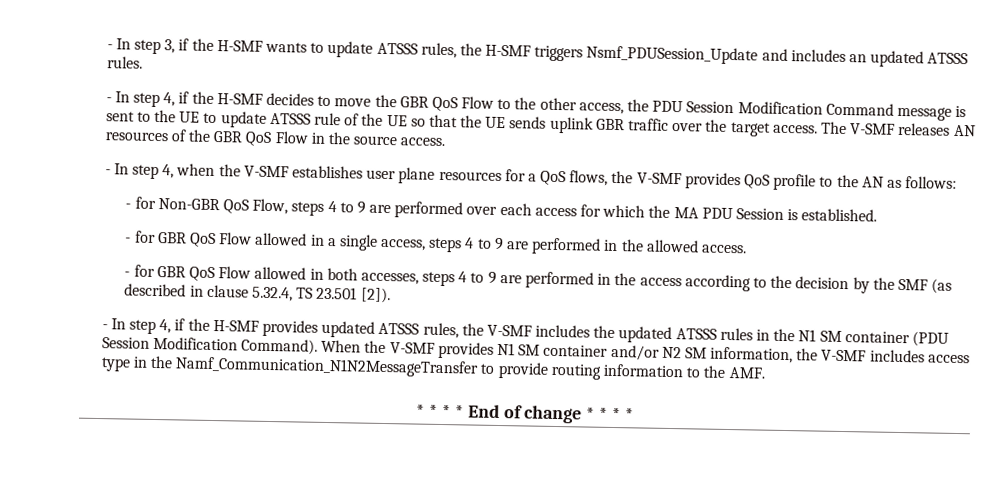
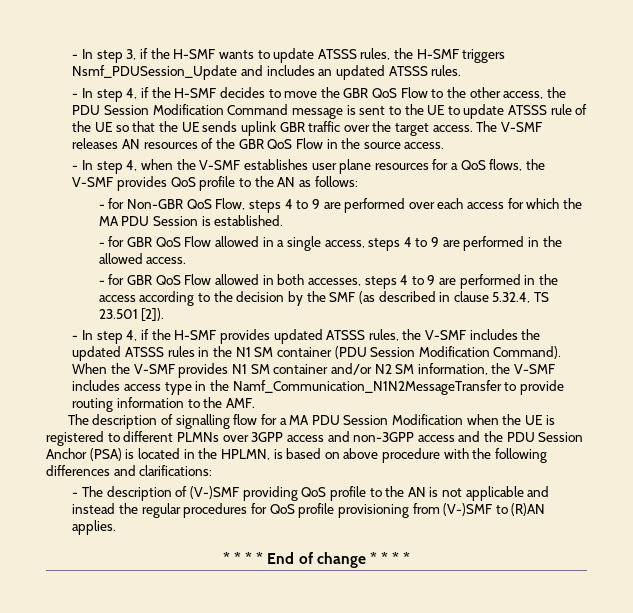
(765, 373) none -> [67,414,555,429] [46,431,584,446] [46,448,548,463] [46,465,213,476] [72,486,550,501] [72,503,546,518] [72,520,117,535] // The description of signalling flow for a MA PDU Session Modification when the UE is registered to different PLMNs over 3GPP access and non-3GPP access and the PDU Session Anchor (PSA) is located in the HPLMN, is based on above procedure with the following differences and clarifications: // - The description of (V-)SMF providing QoS profile to the AN is not applicable and instead the regular procedures for QoS profile provisioning from (V-)SMF to (R)AN applies.

